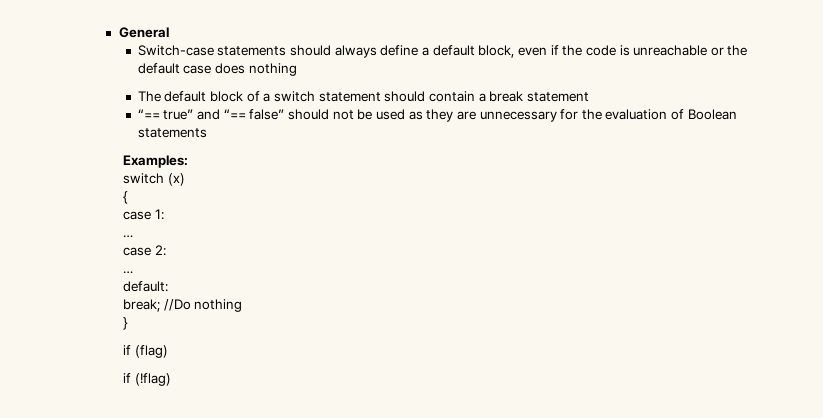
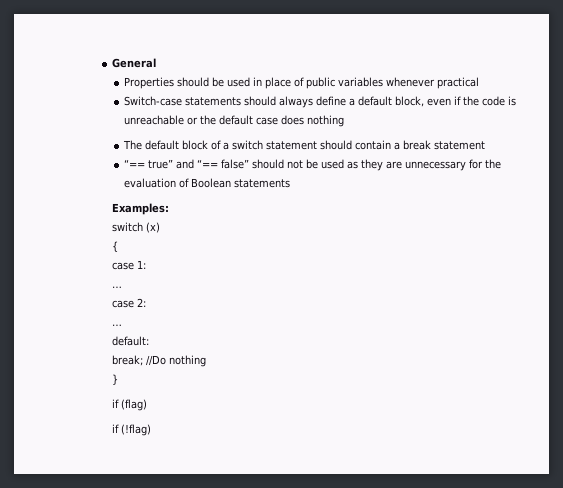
(169, 32) none -> [123,77,479,89] // Properties should be used in place of public variables whenever practical

